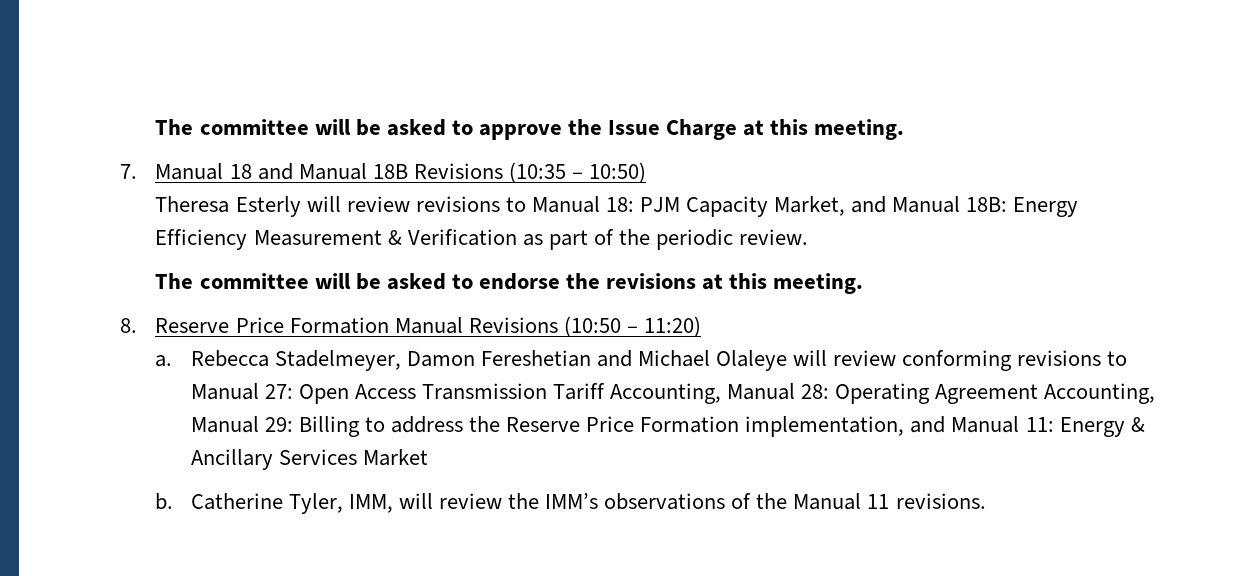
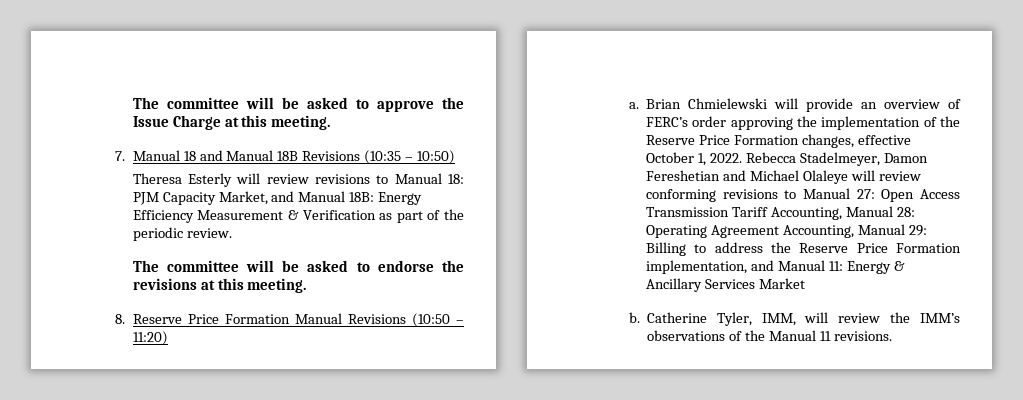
(173, 361) none -> [646,98,961,112] [646,116,960,130] [646,134,911,148] [646,152,742,166] Brian Chmielewski will provide an overview of FERC’s order approving the implementation of the Reserve Price Formation changes, effective October 1, 2022.

